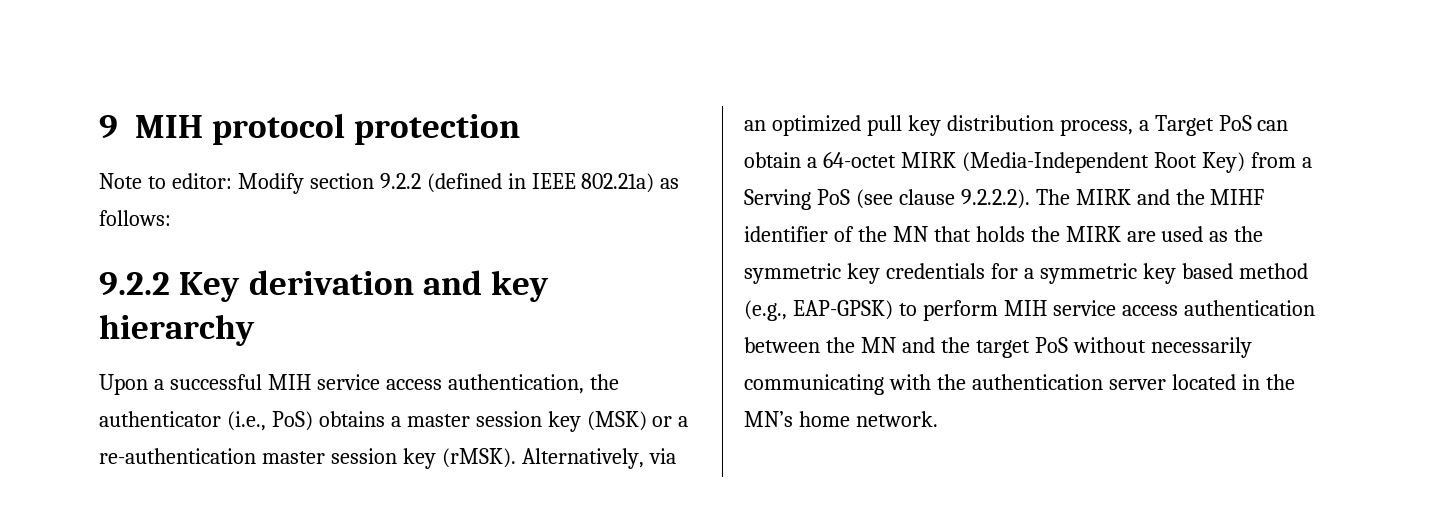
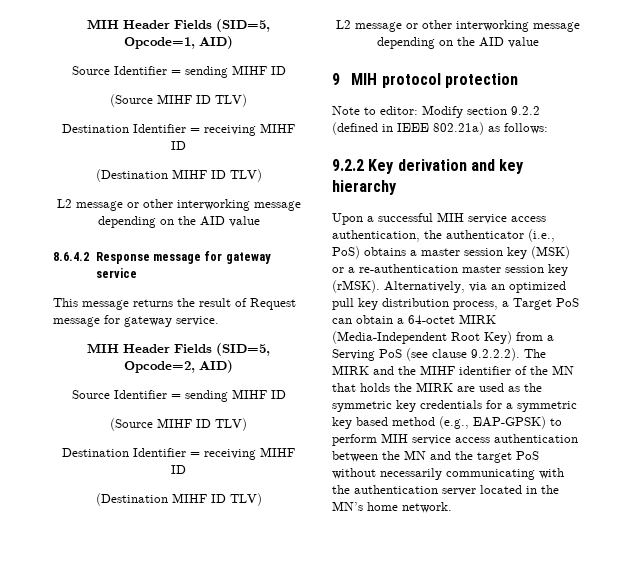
(99, 127) none -> [87,19,270,32] [124,36,233,49] [71,65,286,78] [110,94,247,107] [62,123,295,136] [171,141,186,150] [95,169,262,182] [56,199,301,211] [97,216,260,228] [53,251,271,264] [95,268,137,278] [53,298,296,310] [53,315,219,327] [87,343,270,356] [124,360,233,373] [71,389,286,402] [110,418,247,431] [62,447,295,460] [171,465,186,474] [95,493,262,506] [335,20,580,32] [376,37,539,49] MIH Header Fields (SID=5, Opcode=1, AID) // Source Identifier = sending MIHF ID // (Source MIHF ID TLV) // Destination Identifier = receiving MIHF ID // (Destination MIHF ID TLV) // L2 message or other interworking message depending on the AID value // 8.6.4.2 Response message for gateway service // This message returns the result of Request message for gateway service. // MIH Header Fields (SID=5, Opcode=2, AID) // Source Identifier = sending MIHF ID // (Source MIHF ID TLV) // Destination Identifier = receiving MIHF ID // (Destination MIHF ID TLV) // L2 message or other interworking message depending on the AID value //

